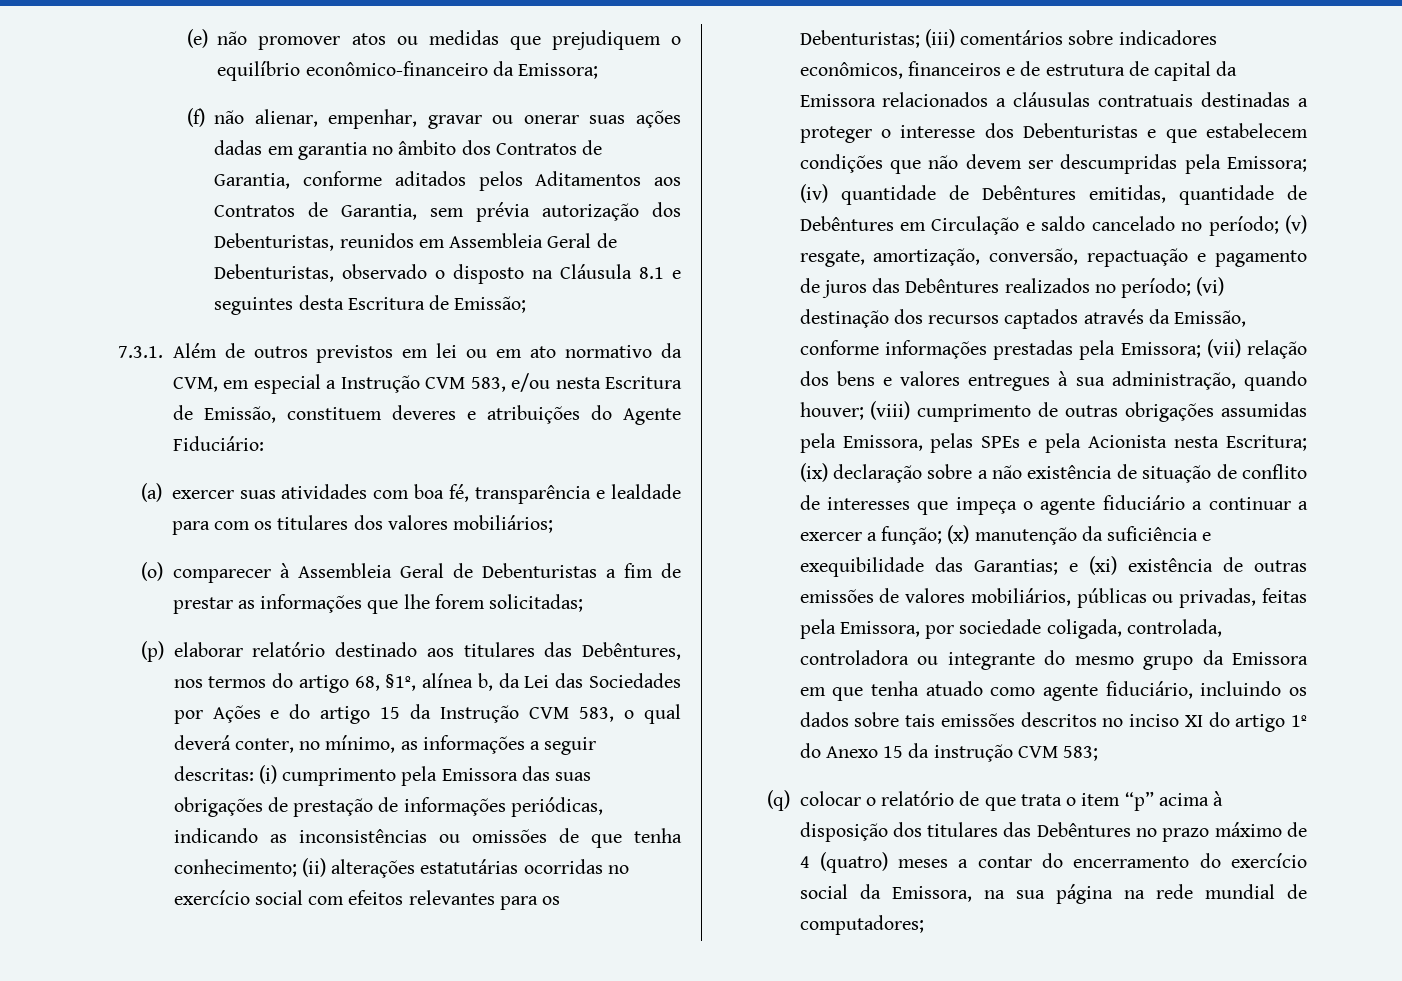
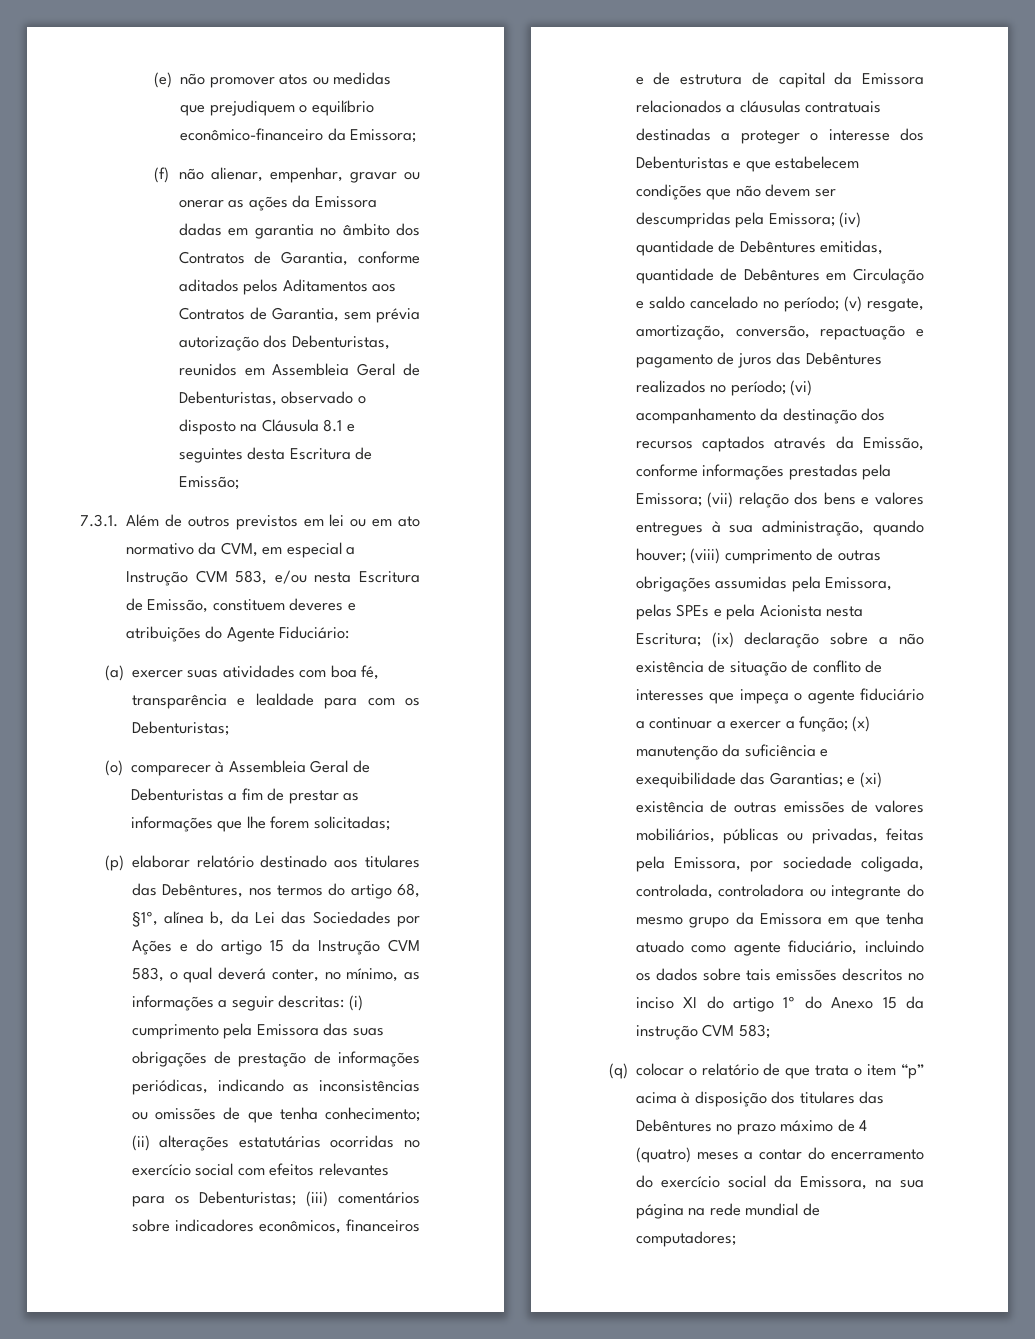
[589,110,681,128] suas ações -> [228,195,377,211] as ações da Emissora
[277,515,554,533] titulares dos valores mobiliários; -> [131,721,229,736] Debenturistas;
(1225, 286) none -> [635,408,779,424] acompanhamento da

